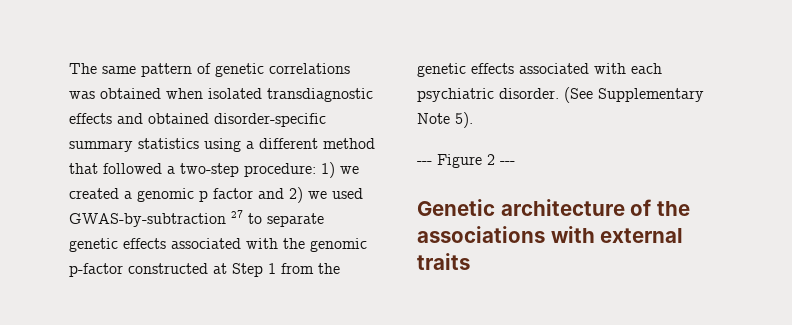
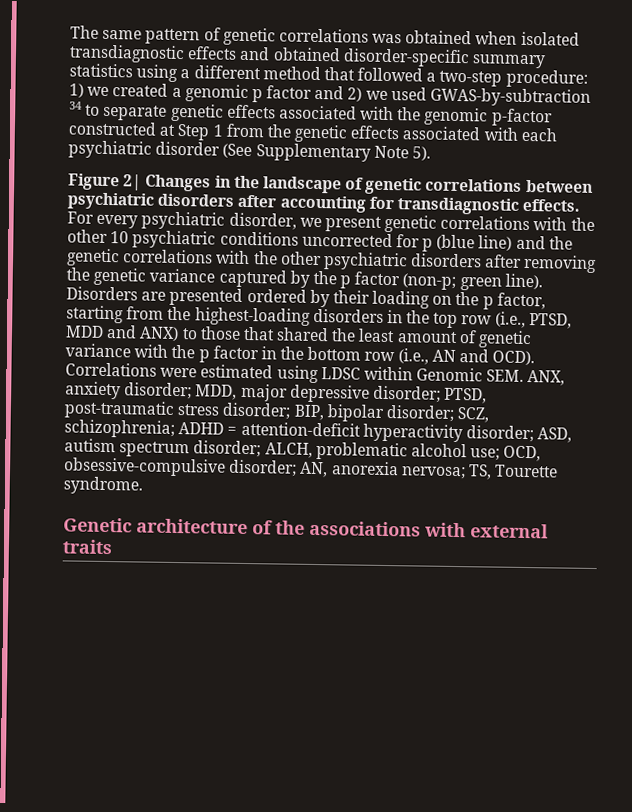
[231,210,243,218] 27 -> [69,101,82,110] 34
[499,88,559,99] disorder. -> [155,141,221,156] disorder
[417,154,515,168] --- Figure 2 --- -> [68,173,593,195] [67,192,581,215] [67,211,595,233] [67,229,573,252] [66,248,598,274] [66,267,543,291] [66,286,546,310] [66,305,572,329] [65,325,533,349] [65,343,536,366] [65,362,566,386] [65,381,488,404] [64,400,490,423] [64,419,573,443] [64,438,542,462] [63,457,559,480] [63,476,143,495] Figure 2| Changes in the landscape of genetic correlations between psychiatric disorders after accounting for transdiagnostic effects. For every psychiatric disorder, we present genetic correlations with the other 10 psychiatric conditions uncorrected for p (blue line) and the genetic correlations with the other psychiatric disorders after removing the genetic variance captured by the p factor (non-p; green line). Disorders are presented ordered by their loading on the p factor, starting from the highest-loading disorders in the top row (i.e., PTSD, MDD and ANX) to those that shared the least amount of genetic variance with the p factor in the bottom row (i.e., AN and OCD). Correlations were estimated using LDSC within Genomic SEM. ANX, anxiety disorder; MDD, major depressive disorder; PTSD, post-traumatic stress disorder; BIP, bipolar disorder; SCZ, schizophrenia; ADHD = attention-deficit hyperactivity disorder; ASD, autism spectrum disorder; ALCH, problematic alcohol use; OCD, obsessive-compulsive disorder; AN, anorexia nervosa; TS, Tourette syndrome.

